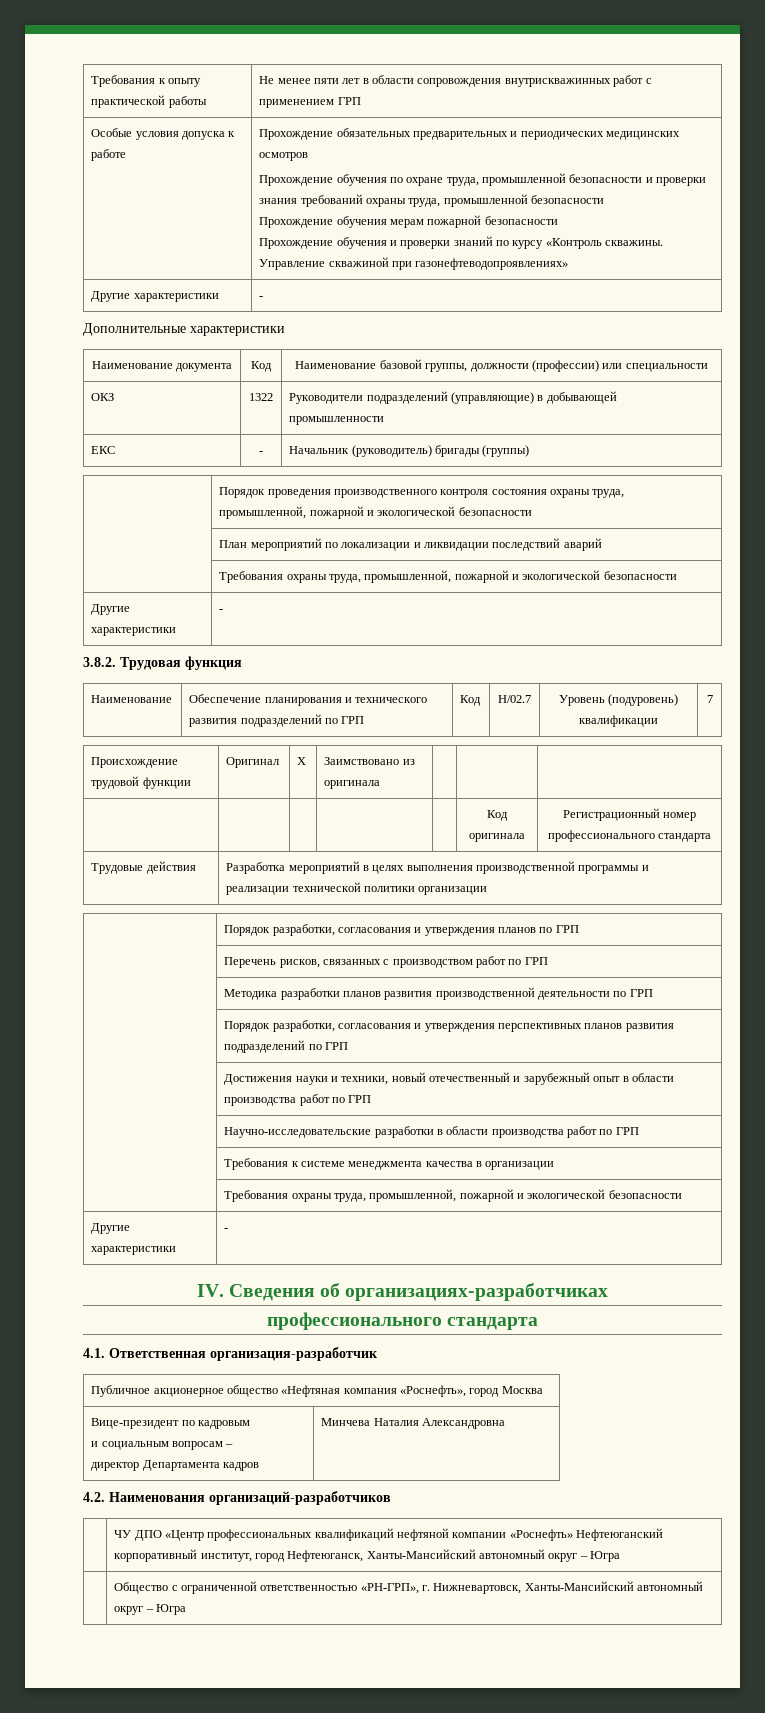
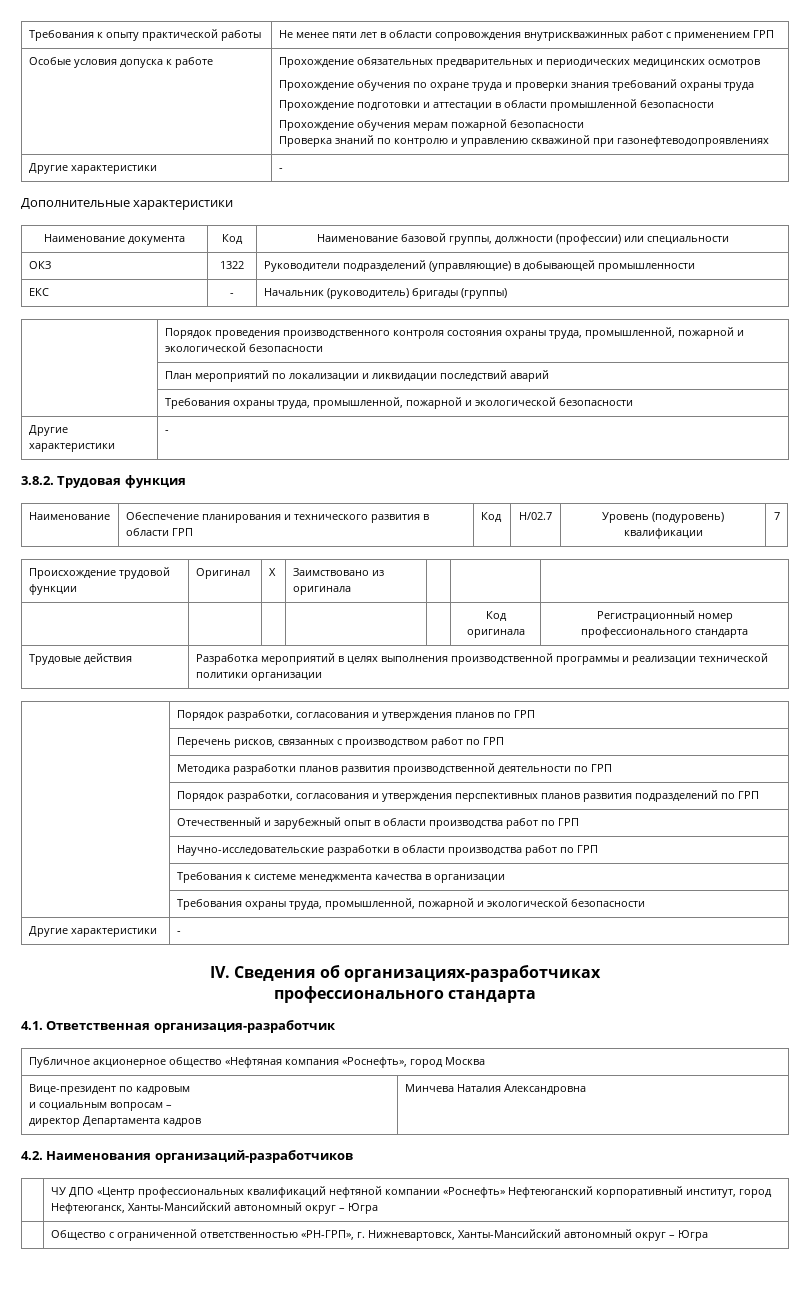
[446,173,643,186] труда, промышленной безопасности -> [471,82,502,91] труда
[408,198,441,207] труда, -> [723,82,754,91] [278,100,547,111] труда // Прохождение подготовки и аттестации в области
[259,236,664,249] [259,259,326,270] Прохождение обучения и проверки знаний по курсу «Контроль скважины. Управление -> [278,135,528,147] Проверка знаний по контролю и управлению
[415,258,569,270] газонефтеводопроявлениях» -> [616,136,769,147] газонефтеводопроявлениях
[240,714,338,727] подразделений по -> [422,514,429,520] [125,528,169,536] в области
[224,1072,511,1085] Достижения науки и техники, новый отечественный -> [176,817,261,826] Отечественный

